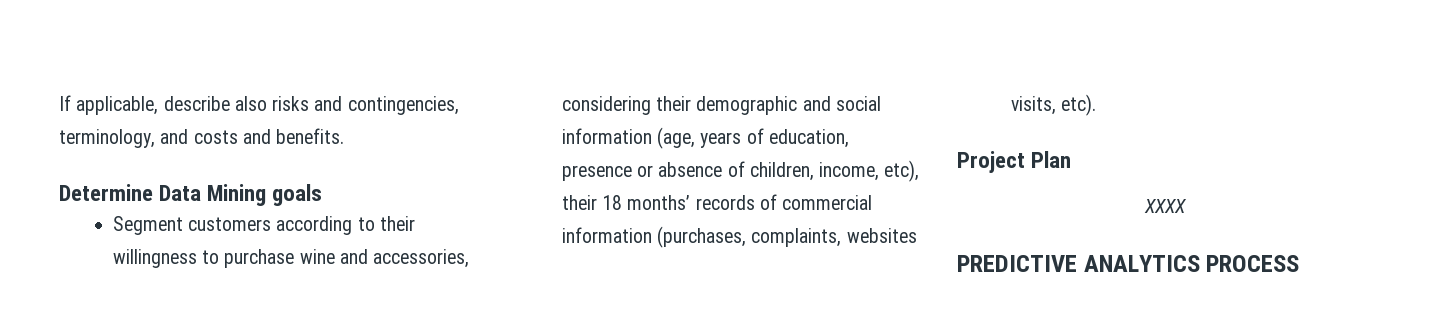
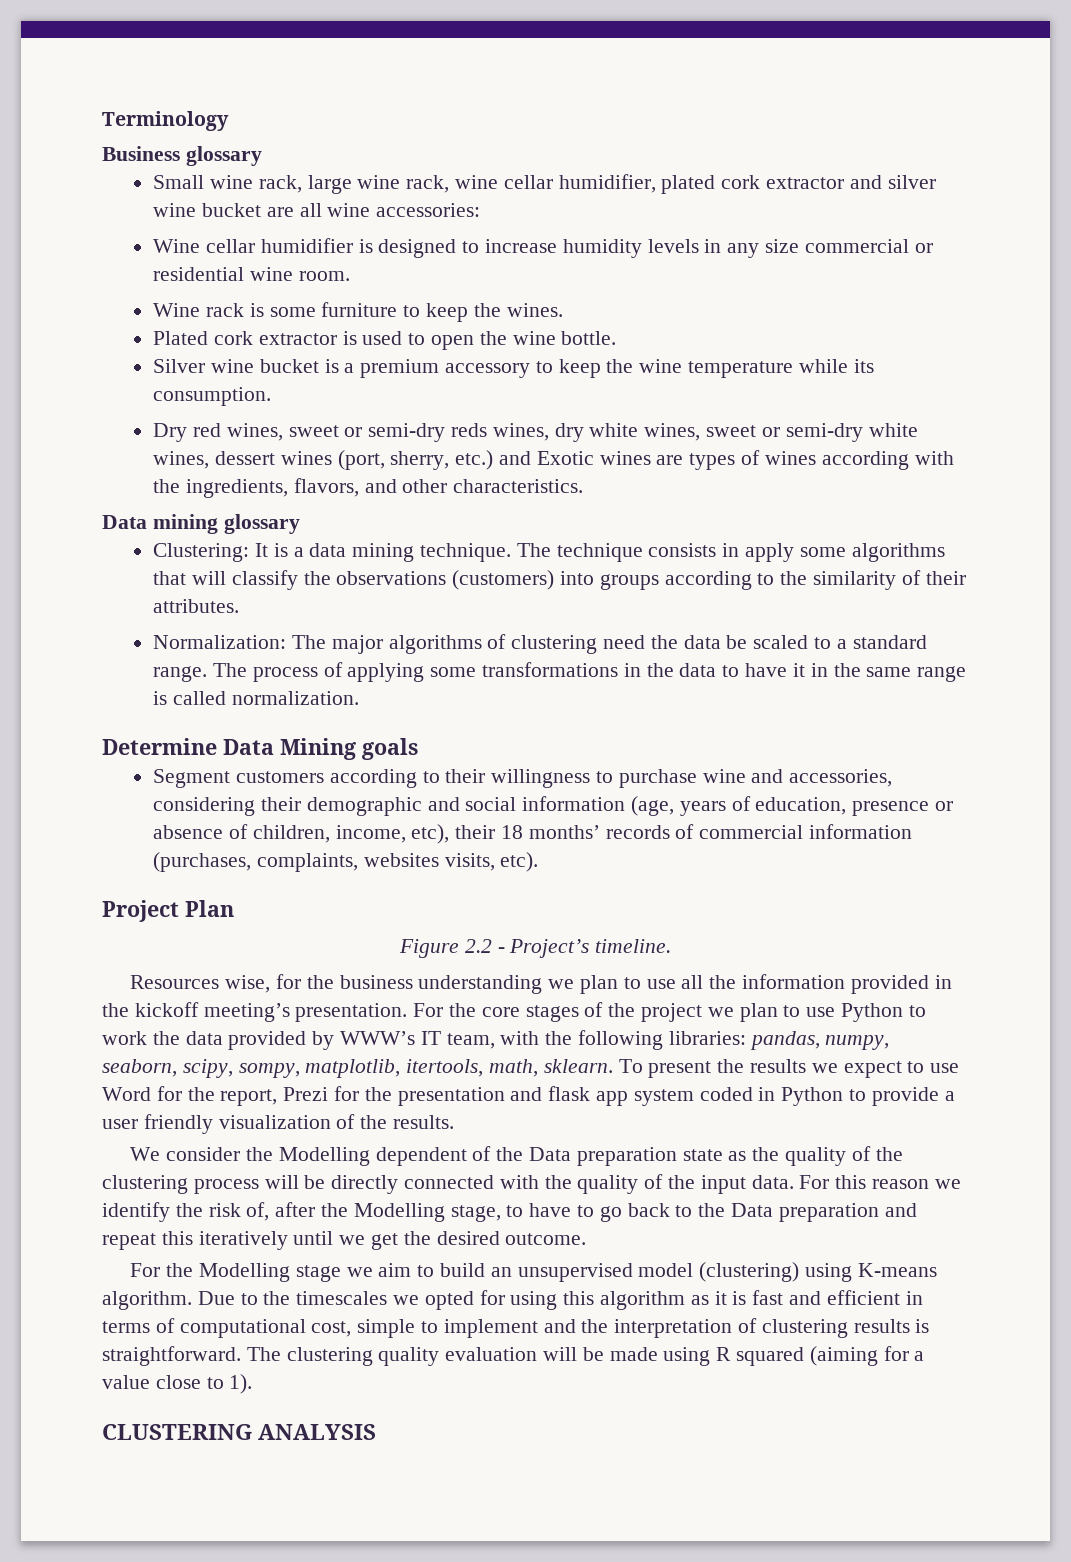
[59,95,459,115] [59,128,345,148] If applicable, describe also risks and contingencies, terminology, and costs and benefits. -> [102,111,229,131] [102,146,262,166] [153,174,936,194] [153,203,481,217] [153,238,933,258] [153,267,350,281] [153,302,563,322] [153,331,617,350] [153,359,874,378] [153,387,272,406] [153,423,918,442] [153,450,954,470] [153,478,584,498] [102,514,300,534] [153,543,945,562] [153,570,966,590] [153,599,240,613] [153,634,927,654] [153,662,967,682] [153,691,359,705] Terminology // Business glossary // Small wine rack, large wine rack, wine cellar humidifier, plated cork extractor and silver wine bucket are all wine accessories: // Wine cellar humidifier is designed to increase humidity levels in any size commercial or residential wine room. // Wine rack is some furniture to keep the wines. // Plated cork extractor is used to open the wine bottle. // Silver wine bucket is a premium accessory to keep the wine temperature while its consumption. // Dry red wines, sweet or semi-dry reds wines, dry white wines, sweet or semi-dry white wines, dessert wines (port, sherry, etc.) and Exotic wines are types of wines according with the ingredients, flavors, and other characteristics. // Data mining glossary // Clustering: It is a data mining technique. The technique consists in apply some algorithms that will classify the observations (customers) into groups according to the similarity of their attributes. // Normalization: The major algorithms of clustering need the data be scaled to a standard range. The process of applying some transformations in the data to have it in the same range is called normalization.
[1144,199,1187,213] [957,255,1300,272] XXXX // PREDICTIVE ANALYTICS PROCESS -> [398,939,672,958] [130,974,952,994] [102,1002,926,1022] [102,1030,890,1050] [102,1059,960,1078] [102,1086,955,1106] [102,1114,455,1134] [130,1146,903,1166] [102,1174,961,1194] [102,1202,917,1222] [102,1231,587,1250] [130,1262,937,1282] [102,1290,923,1310] [102,1318,930,1338] [102,1346,925,1366] [102,1374,253,1394] [102,1424,377,1440] Figure 2.2 - Project’s timeline. // Resources wise, for the business understanding we plan to use all the information provided in the kickoff meeting’s presentation. For the core stages of the project we plan to use Python to work the data provided by WWW’s IT team, with the following libraries: pandas, numpy, seaborn, scipy, sompy, matplotlib, itertools, math, sklearn. To present the results we expect to use Word for the report, Prezi for the presentation and flask app system coded in Python to provide a user friendly visualization of the results. // We consider the Modelling dependent of the Data preparation state as the quality of the clustering process will be directly connected with the quality of the input data. For this reason we identify the risk of, after the Modelling stage, to have to go back to the Data preparation and repeat this iteratively until we get the desired outcome. // For the Modelling stage we aim to build an unsupervised model (clustering) using K-means algorithm. Due to the timescales we opted for using this algorithm as it is fast and efficient in terms of computational cost, simple to implement and the interpretation of clustering results is straightforward. The clustering quality evaluation will be made using R squared (aiming for a value close to 1). // CLUSTERING ANALYSIS

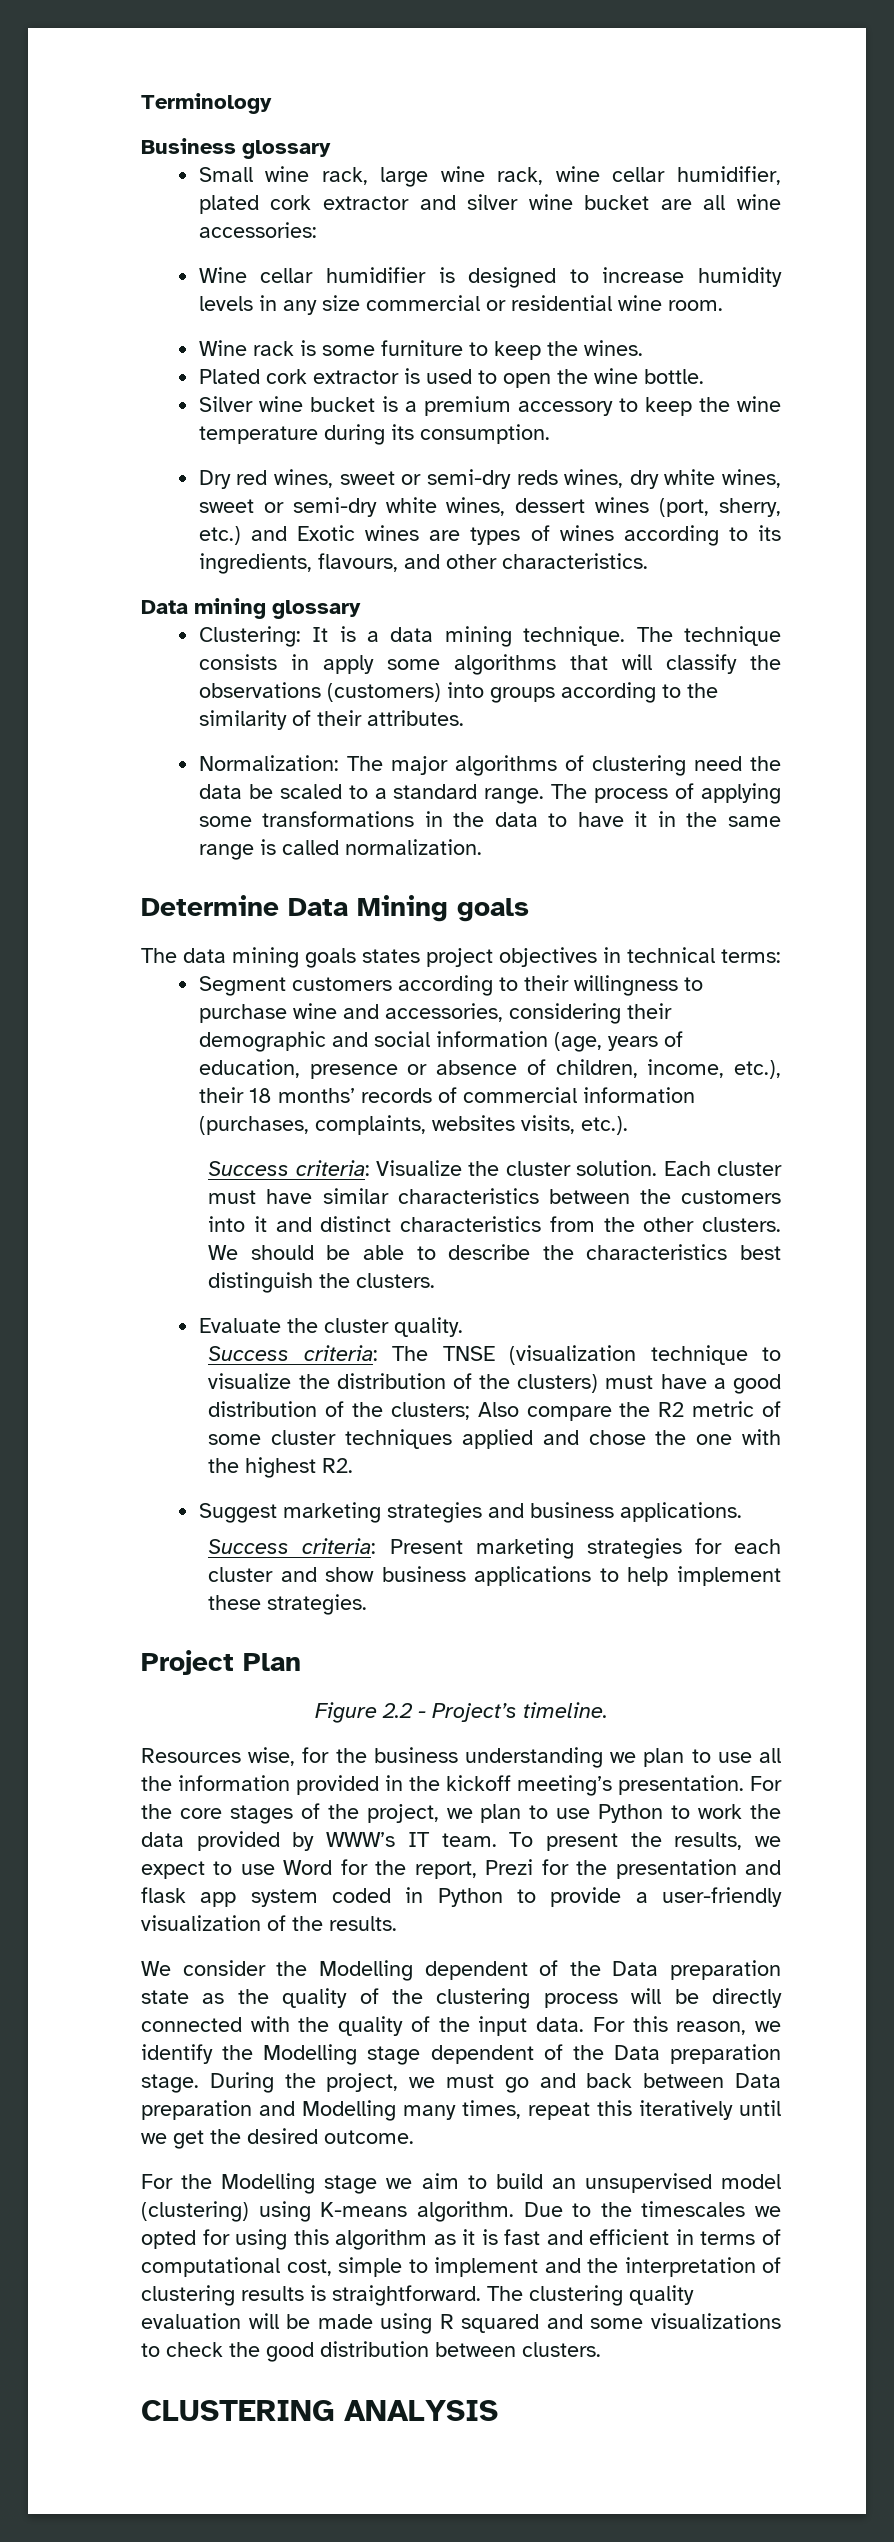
[798,359,848,373] while -> [323,424,385,445] during
[914,451,954,465] [153,478,359,498] with the ingredients, flavors, -> [728,525,781,541] [198,553,398,574] to its ingredients, flavours,
(418, 749) none -> [141,947,781,968] // The data mining goals states project objectives in technical terms:
[411,824,450,844] etc), -> [734,1060,781,1079] etc.),
[500,852,539,872] etc). -> [580,1116,628,1135] [208,1160,783,1176] [208,1188,781,1204] [208,1216,782,1232] [208,1244,782,1260] [208,1272,436,1293] [198,1317,463,1337] [208,1345,781,1365] [208,1373,781,1394] [208,1401,781,1421] [208,1429,782,1449] [208,1457,354,1478] [198,1502,742,1523] [208,1538,781,1559] [208,1566,781,1586] [208,1594,368,1615] etc.). // Success criteria: Visualize the cluster solution. Each cluster must have similar characteristics between the customers into it and distinct characteristics from the other clusters. We should be able to describe the characteristics best distinguish the clusters. // Evaluate the cluster quality. // Success criteria: The TNSE (visualization technique to visualize the distribution of the clusters) must have a good distribution of the clusters; Also compare the R2 metric of some cluster techniques applied and chose the one with the highest R2. // Suggest marketing strategies and business applications. // Success criteria: Present marketing strategies for each cluster and show business applications to help implement these strategies.
[641,1003,703,1022] project -> [366,1804,439,1823] project,
[446,1030,890,1050] [102,1059,613,1078] team, with the following libraries: pandas, numpy, seaborn, scipy, sompy, matplotlib, itertools, math, sklearn. -> [441,1833,497,1847] team.
[750,1059,807,1073] results -> [674,1832,743,1850] results,
[102,1114,213,1134] user friendly -> [662,1887,782,1907] user-friendly
[872,1179,930,1189] reason -> [676,2021,747,2035] reason,
[208,1202,917,1222] risk of, after the Modelling stage, to have to go back to the Data preparation and -> [263,2044,781,2065] [141,2072,781,2093] [141,2100,521,2121] Modelling stage dependent of the Data preparation stage. During the project, we must go and back between Data preparation and Modelling many times,
[809,1346,925,1366] [102,1374,253,1394] (aiming for a value close to 1). -> [546,2313,781,2329] [141,2341,601,2362] and some visualizations to check the good distribution between clusters.

